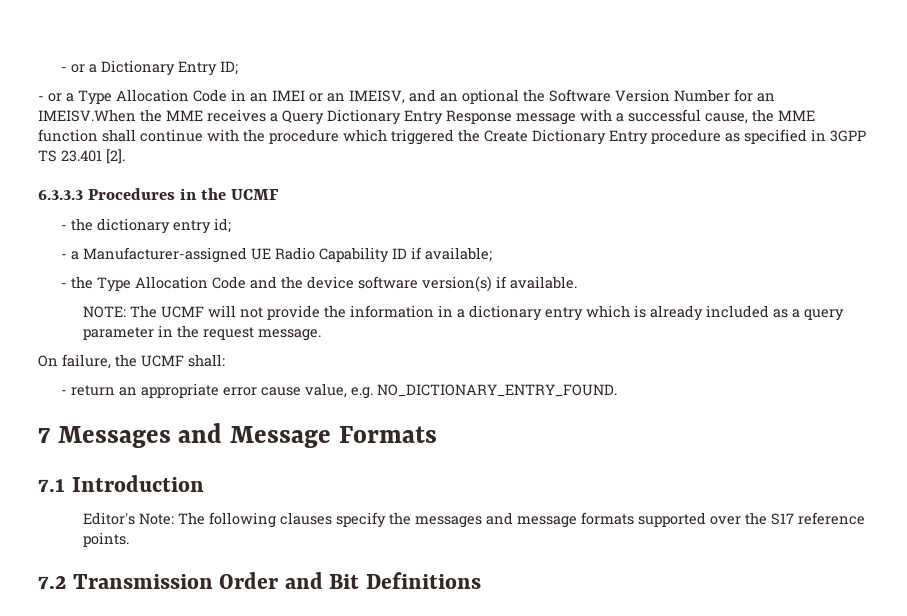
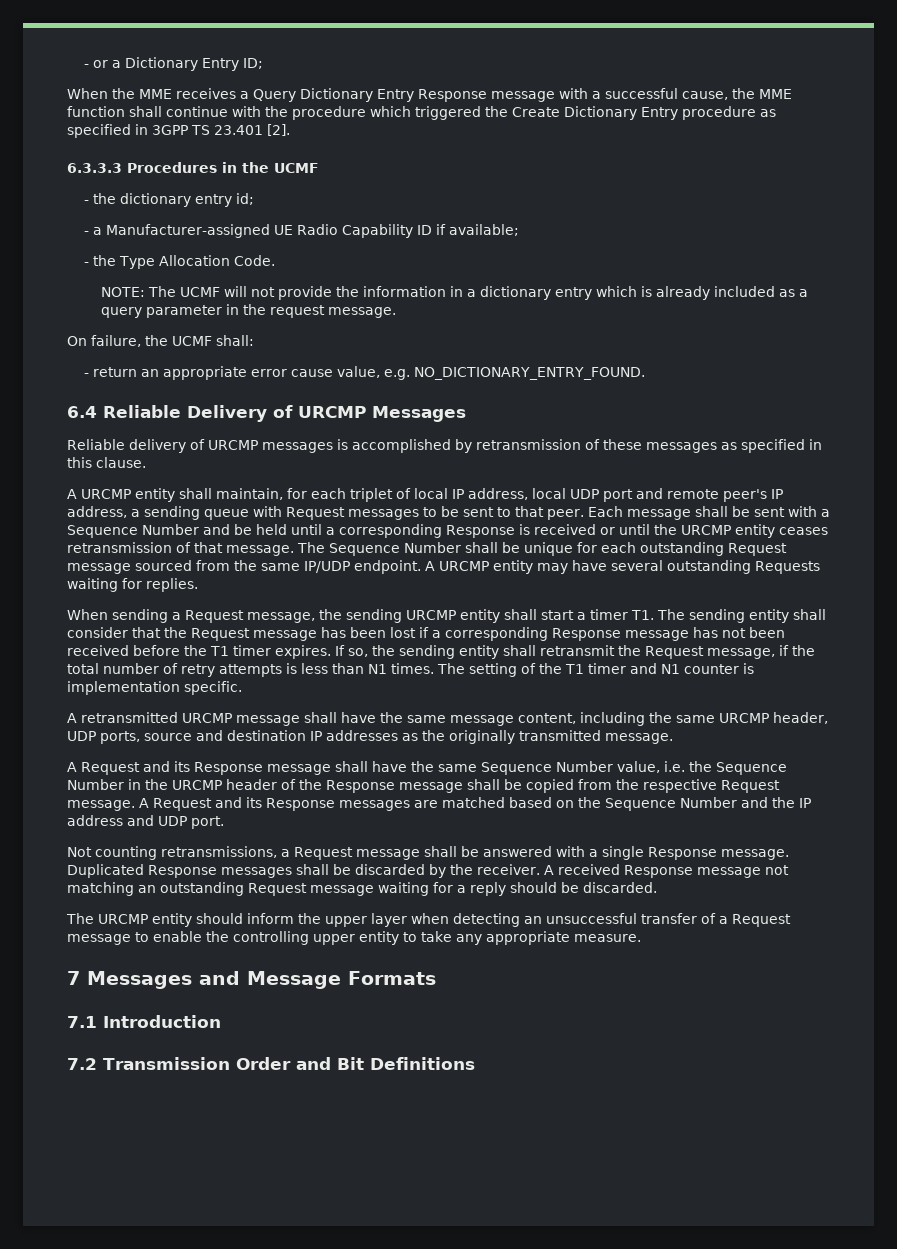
[38,89,775,105] [38,109,136,122] - or a Type Allocation Code in an IMEI or an IMEISV, and an optional the Software Version Number for an IMEISV.When -> [67,88,108,99] When
[211,276,577,292] Code and the device software version(s) if available. -> [234,255,276,266] Code.
(617, 390) none -> [67,405,466,422] [67,439,822,453] [67,457,146,468] [67,488,783,502] [67,506,830,520] [67,524,828,538] [67,542,787,556] [67,560,820,574] [67,578,198,592] [67,609,826,623] [67,627,785,641] [67,645,815,659] [67,663,754,677] [67,681,242,695] [67,712,828,726] [67,730,673,744] [67,761,787,775] [67,779,780,793] [67,797,811,811] [67,815,224,829] [67,846,789,860] [67,864,789,878] [67,882,657,896] [66,913,791,927] [67,931,641,945] // 6.4 Reliable Delivery of URCMP Messages // Reliable delivery of URCMP messages is accomplished by retransmission of these messages as specified in this clause. // A URCMP entity shall maintain, for each triplet of local IP address, local UDP port and remote peer's IP address, a sending queue with Request messages to be sent to that peer. Each message shall be sent with a Sequence Number and be held until a corresponding Response is received or until the URCMP entity ceases retransmission of that message. The Sequence Number shall be unique for each outstanding Request message sourced from the same IP/UDP endpoint. A URCMP entity may have several outstanding Requests waiting for replies. // When sending a Request message, the sending URCMP entity shall start a timer T1. The sending entity shall consider that the Request message has been lost if a corresponding Response message has not been received before the T1 timer expires. If so, the sending entity shall retransmit the Request message, if the total number of retry attempts is less than N1 times. The setting of the T1 timer and N1 counter is implementation specific. // A retransmitted URCMP message shall have the same message content, including the same URCMP header, UDP ports, source and destination IP addresses as the originally transmitted message. // A Request and its Response message shall have the same Sequence Number value, i.e. the Sequence Number in the URCMP header of the Response message shall be copied from the respective Request message. A Request and its Response messages are matched based on the Sequence Number and the IP address and UDP port. // Not counting retransmissions, a Request message shall be answered with a single Response message. Duplicated Response messages shall be discarded by the receiver. A received Response message not matching an outstanding Request message waiting for a reply should be discarded. // The URCMP entity should inform the upper layer when detecting an unsuccessful transfer of a Request message to enable the controlling upper entity to take any appropriate measure.
[83,512,866,528] [83,532,130,547] // Editor's Note: The following clauses specify the messages and message formats supported over the S17 reference points. -> (221, 1021) none

